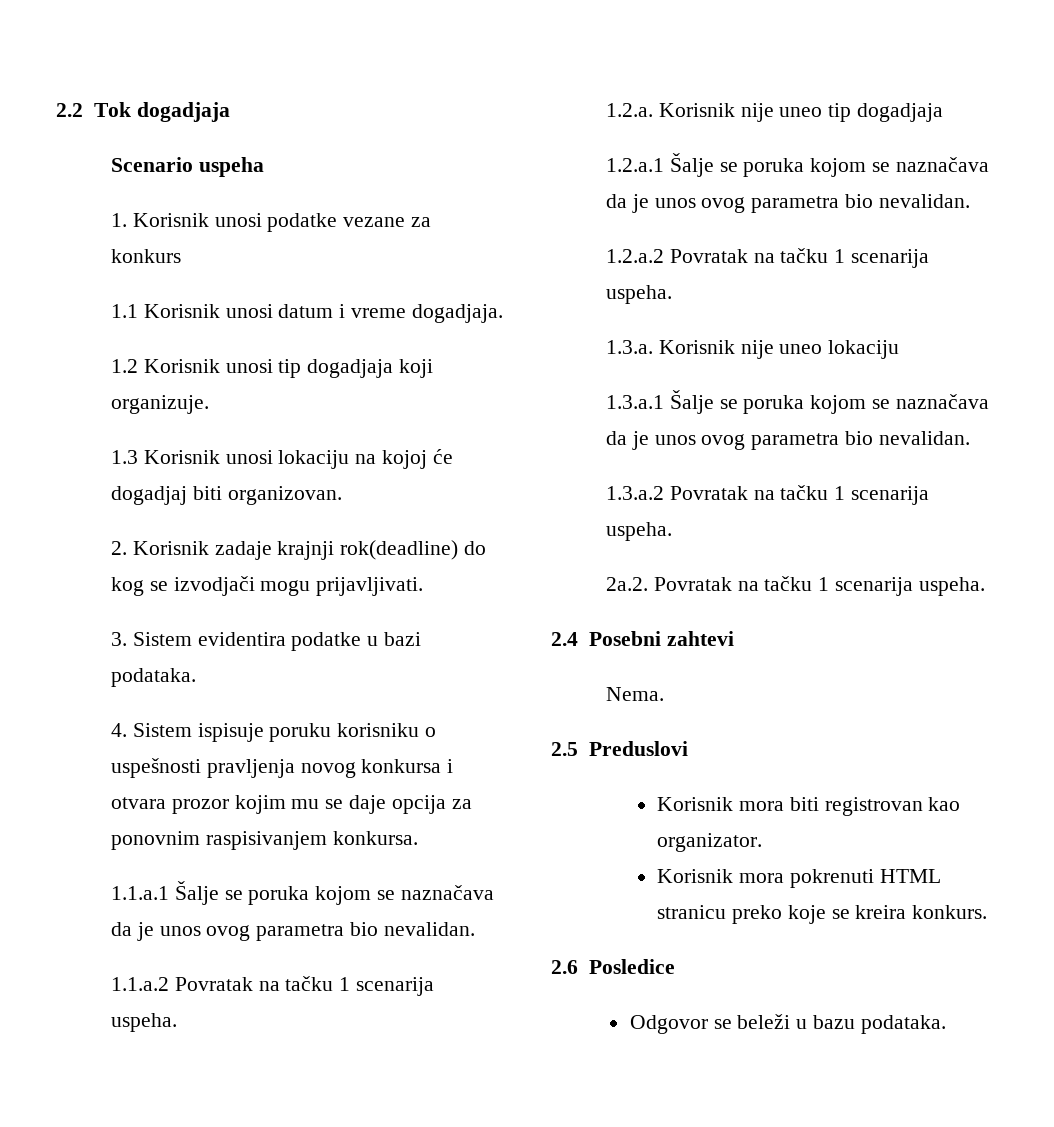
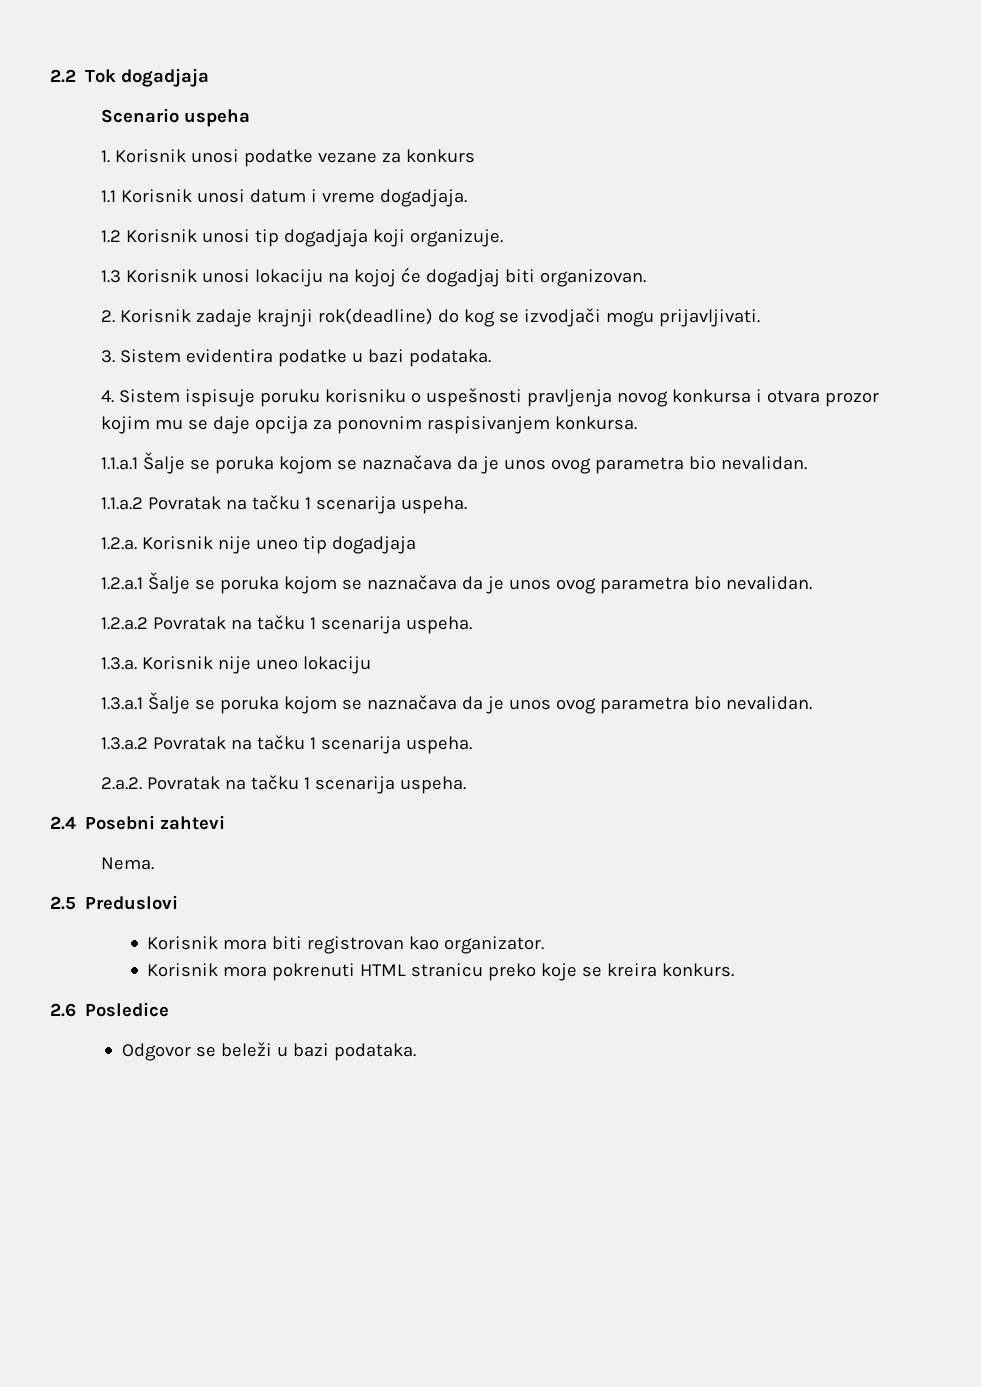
[606,577,649,591] 2a.2. -> [101,777,143,790] 2.a.2.
[812,1015,855,1029] bazu -> [292,1043,329,1057] bazi

